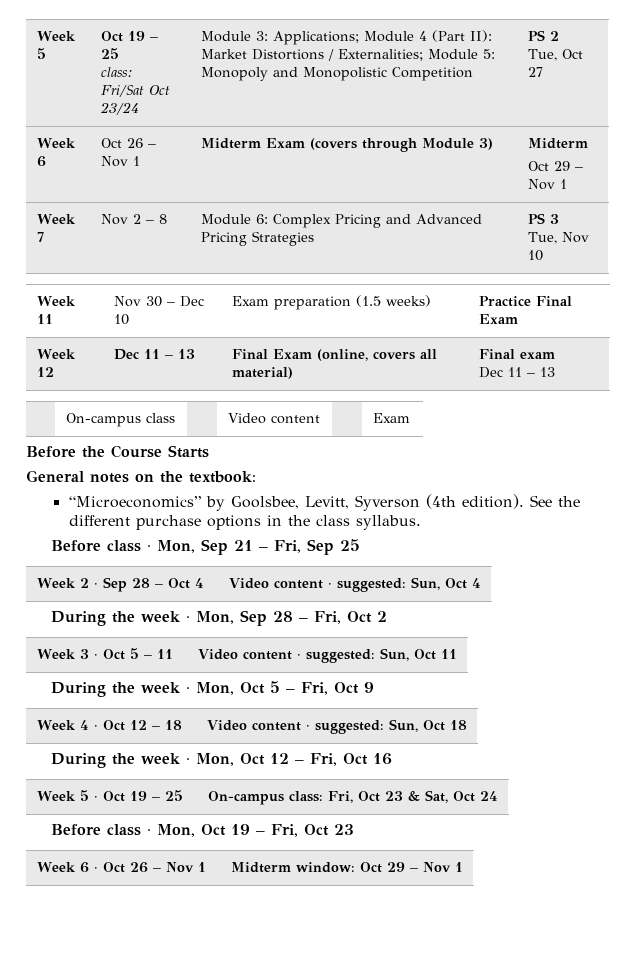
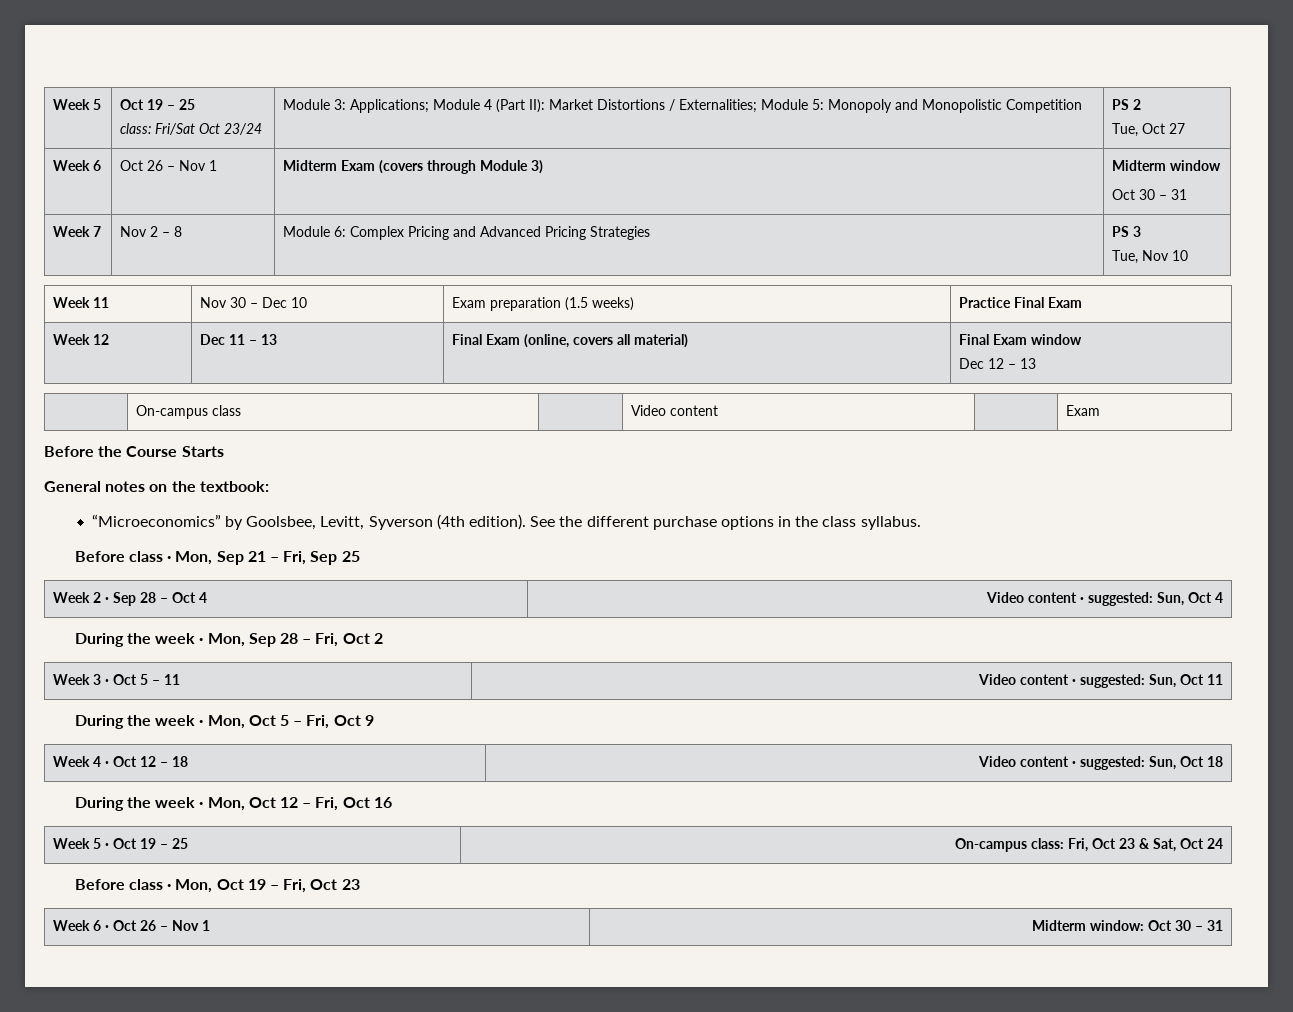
[527,161,583,171] [527,179,567,190] // Oct 29 – Nov 1 -> [1169,160,1221,171] [1111,189,1187,200] window // Oct 30 – 31
[519,352,555,359] [478,367,522,378] exam // Dec 11 -> [992,334,1082,345] [958,358,1004,369] Exam window // Dec 12
[387,862,464,872] 29 – Nov 1 -> [1175,920,1224,931] 30 – 31

